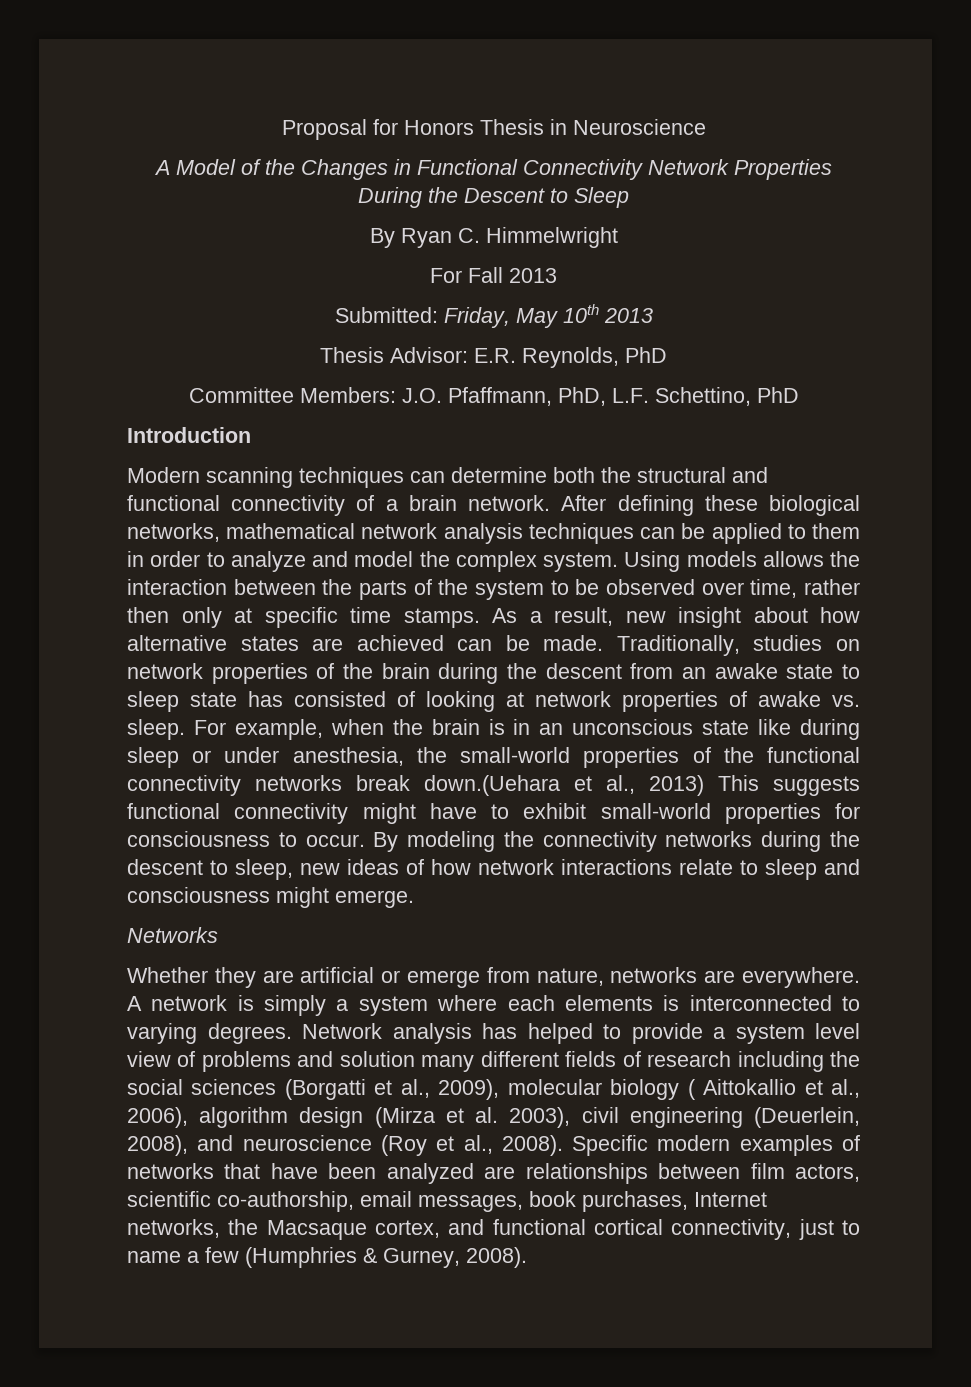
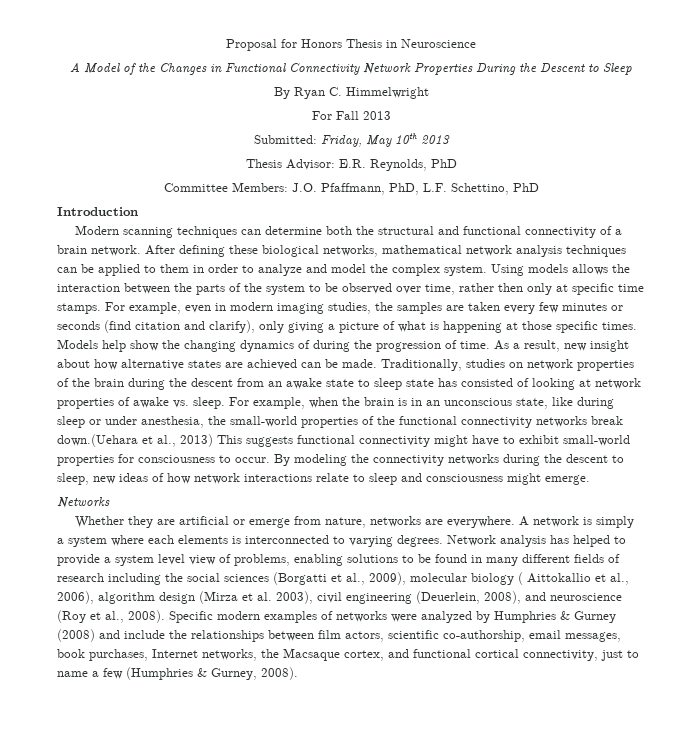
(480, 618) none -> [105,302,623,314] [57,320,637,333] [57,339,490,352] For example, even in modern imaging studies, the samples are taken every few minutes or seconds (find citation and clarify), only giving a picture of what is happening at those specific times. Models help show the changing dynamics of during the progression of time.
[702,720,750,735] state -> [516,398,548,409] state,
[201,1051,415,1072] problems and solution -> [234,554,482,566] problems, enabling solutions to be found in
[224,1163,516,1184] that have been analyzed are -> [391,611,616,623] [57,629,187,642] were analyzed by Humphries & Gurney (2008) and include the

